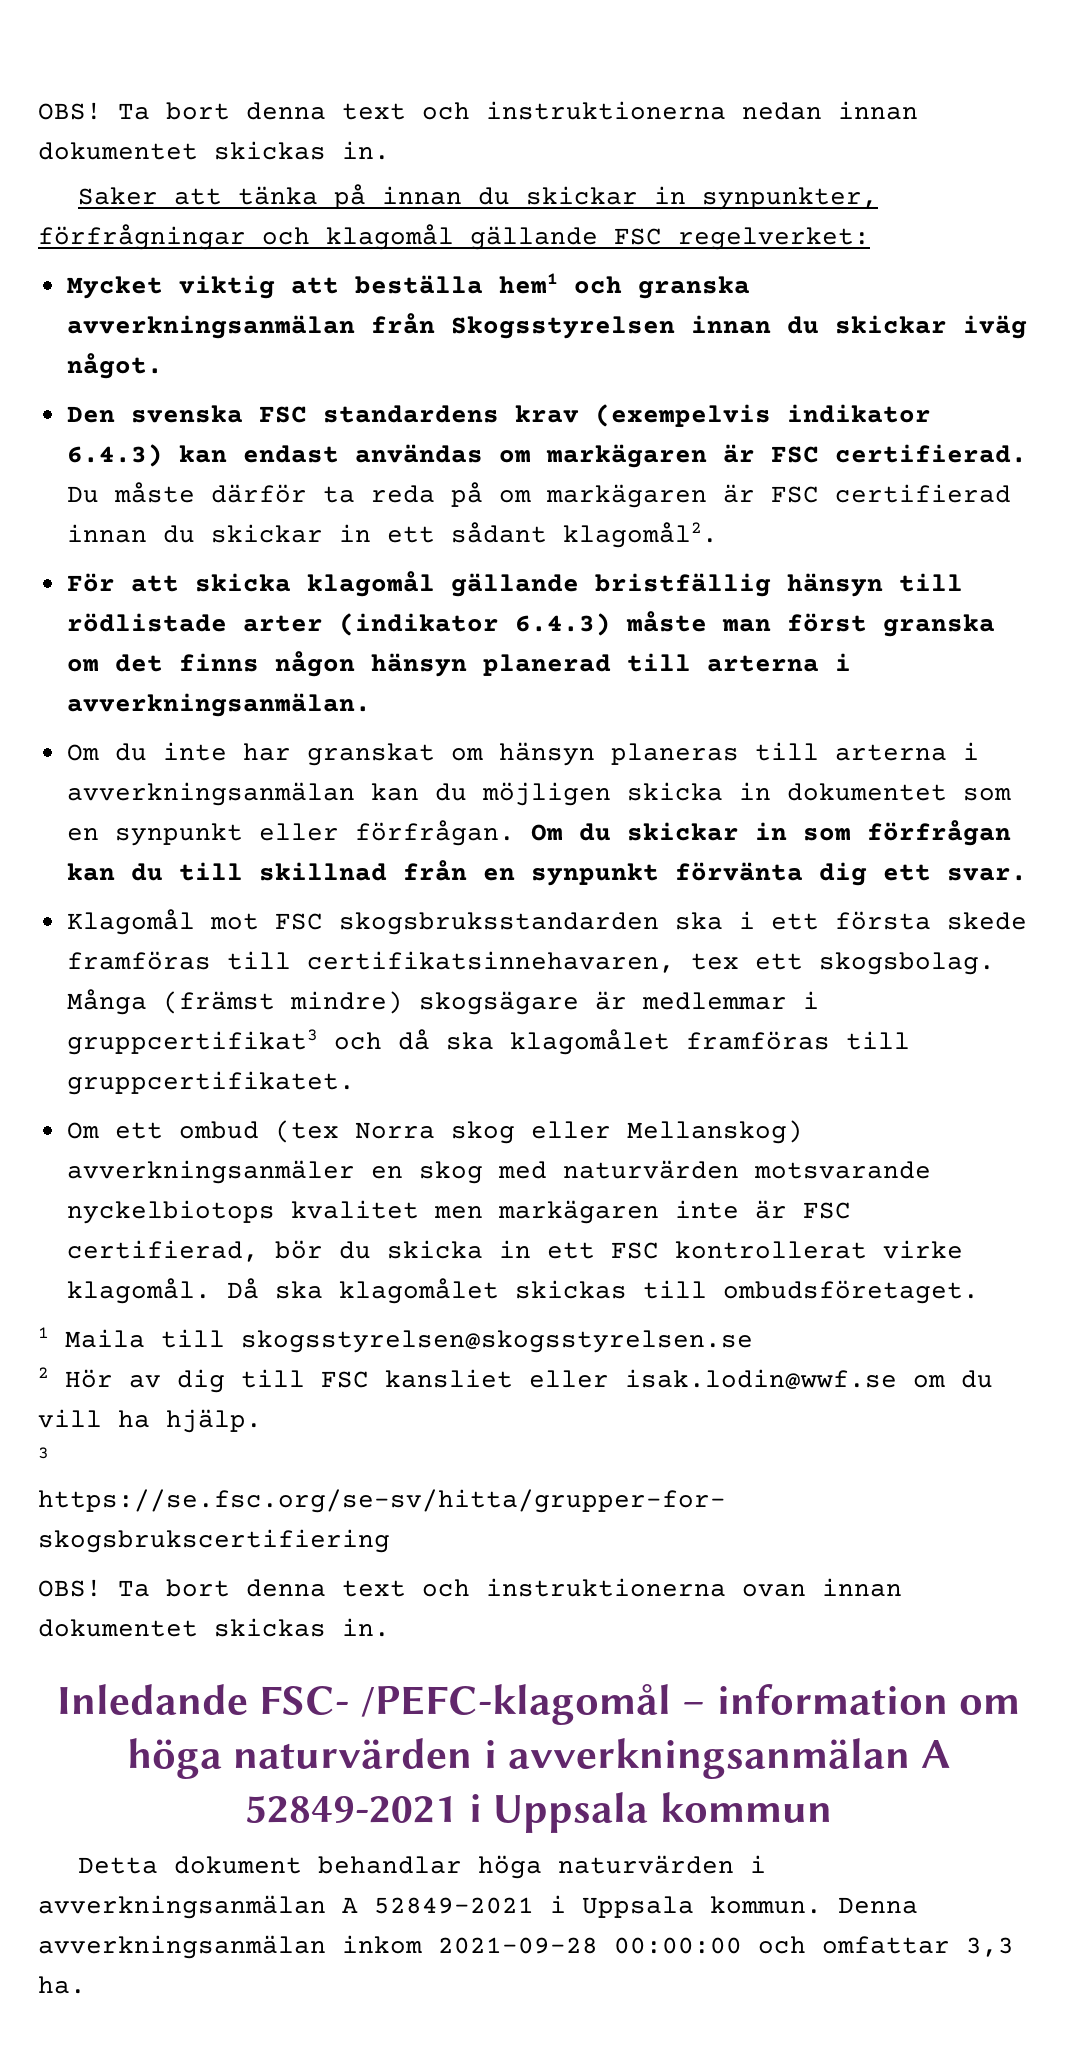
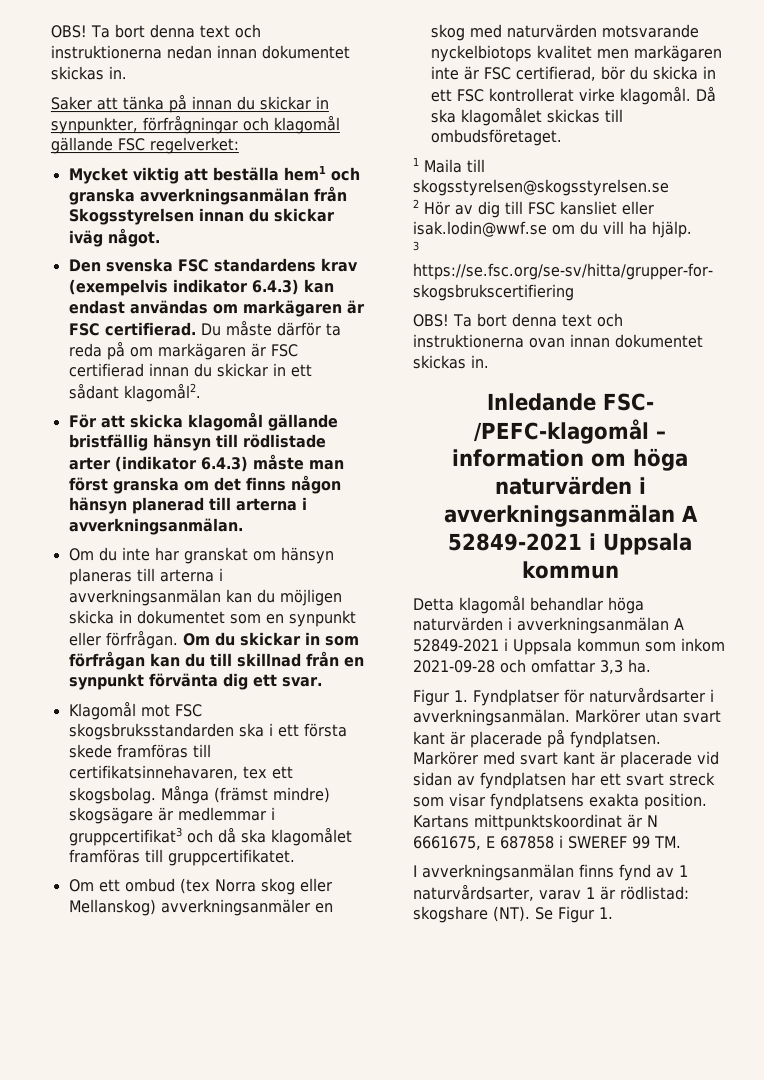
[174,1856,303,1874] dokument -> [459,594,526,614] klagomål
[710,1896,918,1914] [38,1935,326,1959] kommun. Denna avverkningsanmälan -> [577,637,677,652] kommun som
[614,1937,742,1954] 00:00:00 -> (496, 666) none
(86, 1985) none -> [413,686,715,706] [413,708,722,726] [413,728,662,748] [413,750,720,768] [413,771,716,789] [413,792,708,810] [413,813,659,831] [413,834,682,850] [413,863,689,881] [413,883,690,901] [413,905,614,923] // Figur 1. Fyndplatser för naturvårdsarter i avverkningsanmälan. Markörer utan svart kant är placerade på fyndplatsen. Markörer med svart kant är placerade vid sidan av fyndplatsen har ett svart streck som visar fyndplatsens exakta position. Kartans mittpunktskoordinat är N 6661675, E 687858 i SWEREF 99 TM. // I avverkningsanmälan finns fynd av 1 naturvårdsarter, varav 1 är rödlistad: skogshare (NT). Se Figur 1.

